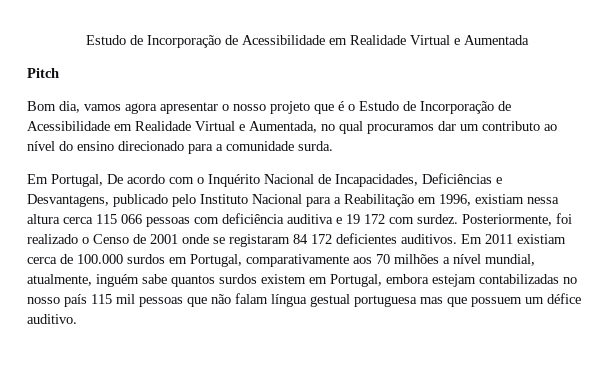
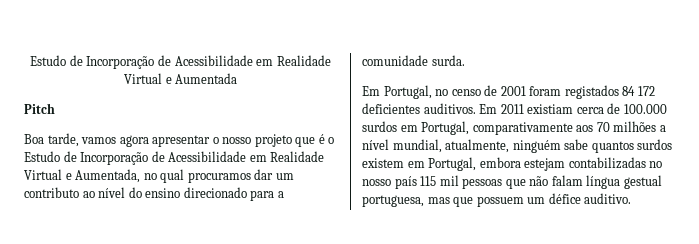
[27,101,80,113] Bom dia, -> [24,133,79,147] Boa tarde,
[107,173,502,187] [27,194,559,207] [27,213,572,227] [27,234,290,247] De acordo com o Inquérito Nacional de Incapacidades, Deficiências e Desvantagens, publicado pelo Instituto Nacional para a Reabilitação em 1996, existiam nessa altura cerca 115 066 pessoas com deficiência auditiva e 19 172 com surdez. Posteriormente, foi realizado o Censo de 2001 onde se registaram -> [435,85,619,99] no censo de 2001 foram registados
[96,274,139,287] inguém -> [512,140,561,153] ninguém
[354,295,417,307] portuguesa -> [362,195,424,207] portuguesa,

